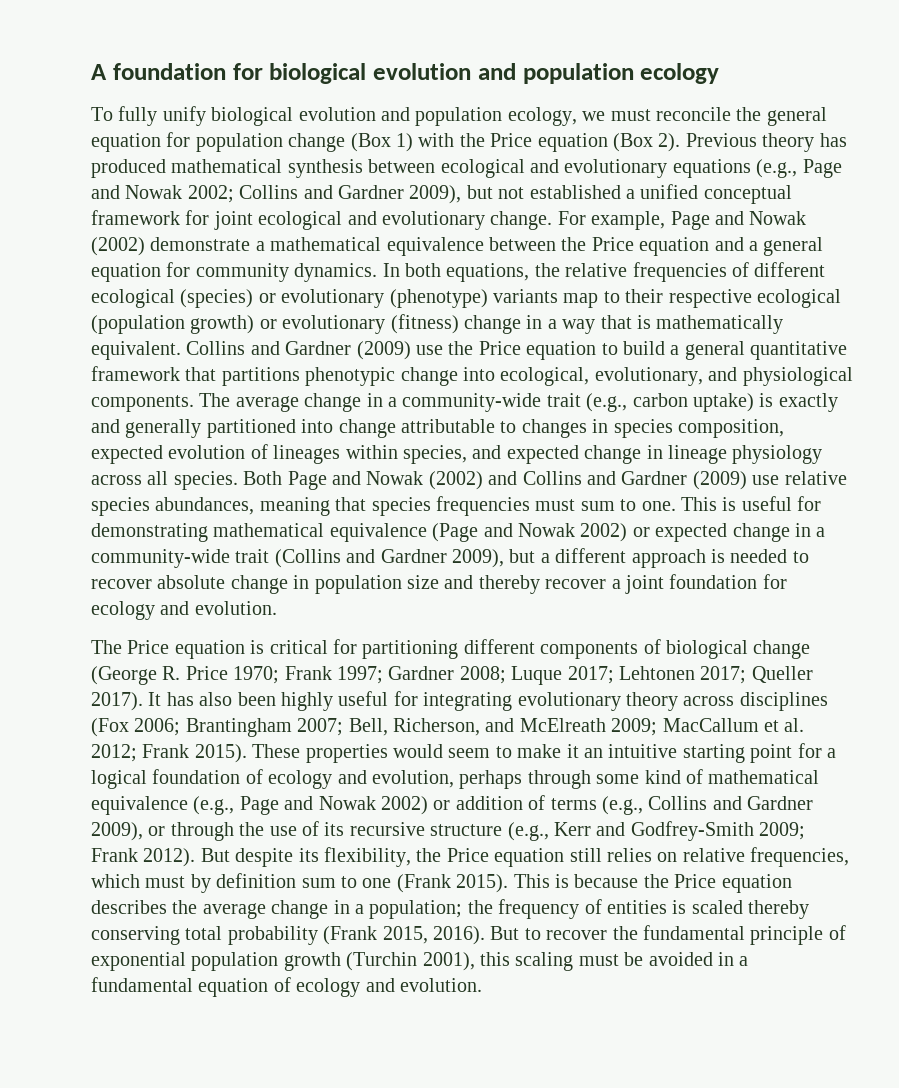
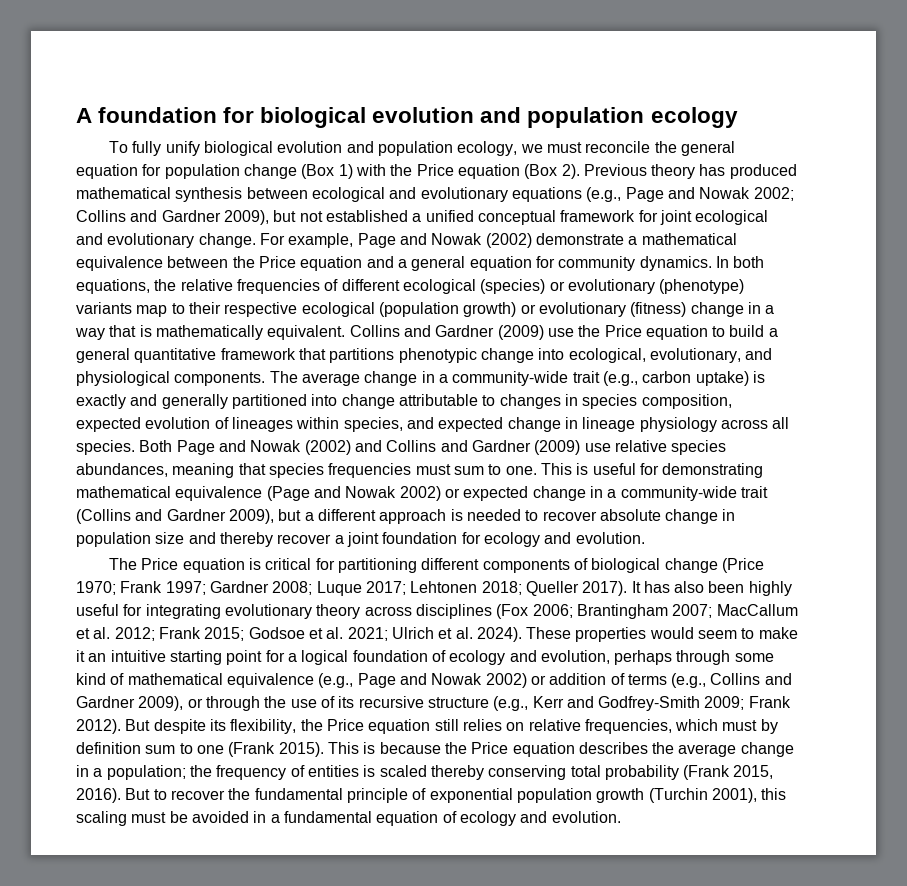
[91,666,228,685] (George R. Price -> [721,558,764,573] (Price
[700,666,747,684] 2017; -> [481,581,522,595] 2018;
[348,718,658,736] Bell, Richerson, and McElreath 2009; -> (713, 611) none
[194,744,247,763] 2015). -> [204,627,522,642] 2015; Godsoe et al. 2021; Ulrich et al. 2024).

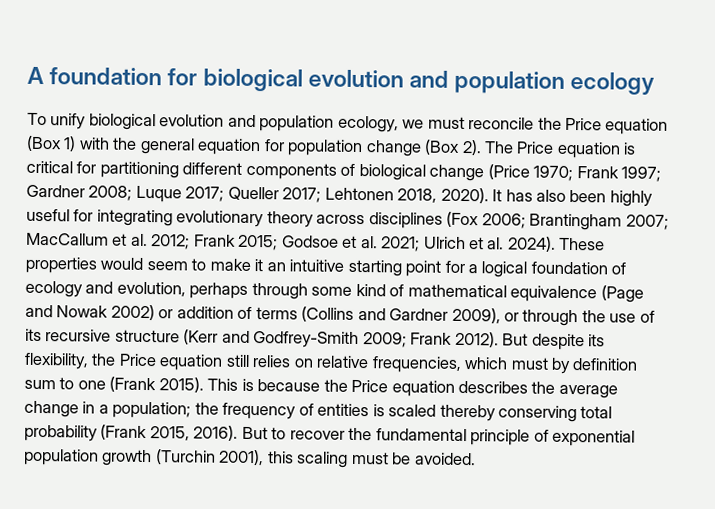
[132,141,162,156] fully -> (47, 119) none
(677, 147) none -> [565,117,669,135] [26,135,138,152] Price equation (Box 1) with the
[338,164,797,179] [76,187,794,202] [76,210,769,225] [76,233,737,248] [76,256,765,271] [76,279,745,294] [76,302,775,317] [75,325,778,340] [76,348,773,363] [76,371,765,386] [76,394,732,409] [76,417,790,432] [76,440,727,455] [76,463,764,478] [76,486,768,501] [76,509,736,524] [76,532,645,547] 1) with the Price equation (Box 2). Previous theory has produced mathematical synthesis between ecological and evolutionary equations (e.g., Page and Nowak 2002; Collins and Gardner 2009), but not established a unified conceptual framework for joint ecological and evolutionary change. For example, Page and Nowak (2002) demonstrate a mathematical equivalence between the Price equation and a general equation for community dynamics. In both equations, the relative frequencies of different ecological (species) or evolutionary (phenotype) variants map to their respective ecological (population growth) or evolutionary (fitness) change in a way that is mathematically equivalent. Collins and Gardner (2009) use the Price equation to build a general quantitative framework that partitions phenotypic change into ecological, evolutionary, and physiological components. The average change in a community-wide trait (e.g., carbon uptake) is exactly and generally partitioned into change attributable to changes in species composition, expected evolution of lineages within species, and expected change in lineage physiology across all species. Both Page and Nowak (2002) and Collins and Gardner (2009) use relative species abundances, meaning that species frequencies must sum to one. This is useful for demonstrating mathematical equivalence (Page and Nowak 2002) or expected change in a community-wide trait (Collins and Gardner 2009), but a different approach is needed to recover absolute change in population size and thereby recover a joint foundation for ecology and evolution. // -> [461,139,482,156] 2).
[410,581,628,596] Lehtonen 2018; Queller 2017). -> [227,186,489,204] Queller 2017; Lehtonen 2018, 2020).
[318,673,396,688] (e.g., Page -> [600,285,644,303] (Page
[671,673,761,688] (e.g., Collins -> [301,306,355,322] (Collins
[493,696,564,711] (e.g., Kerr -> [183,329,219,345] (Kerr
[191,811,621,826] avoided in a fundamental equation of ecology and evolution. -> [414,452,476,466] avoided.

